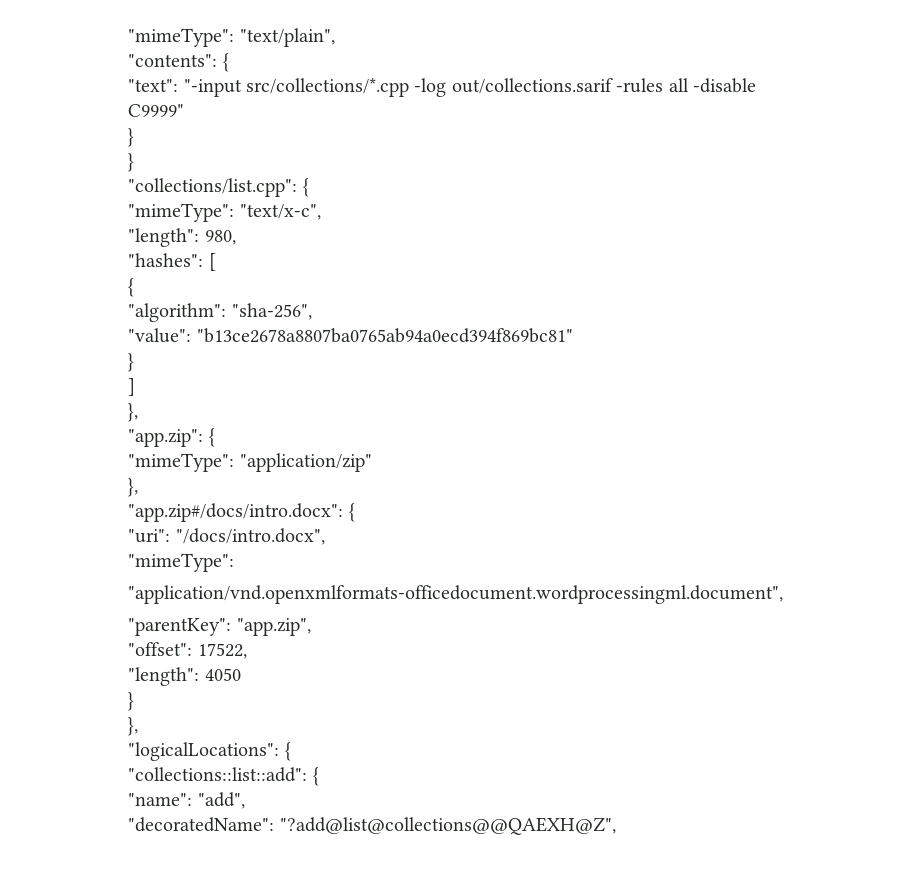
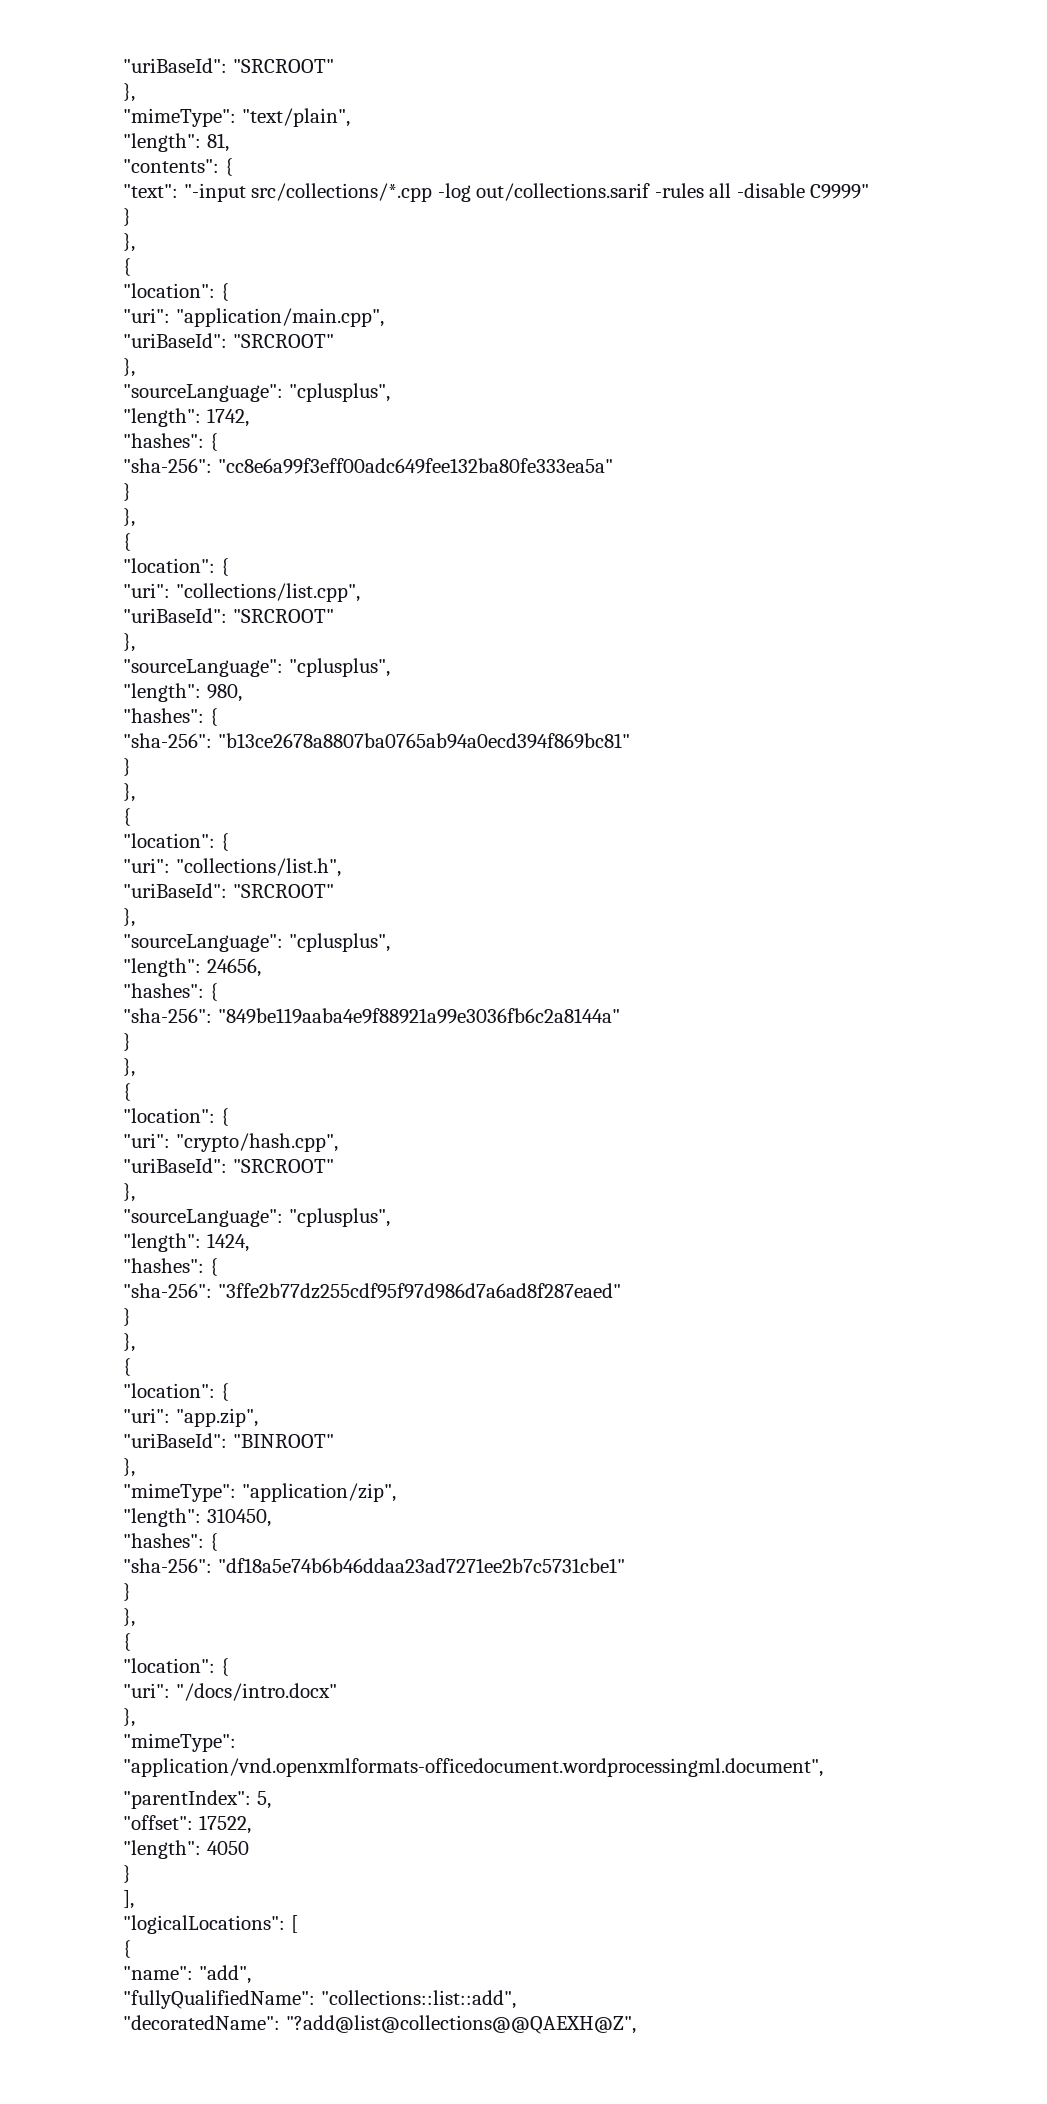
(128, 37) none -> [123,58,334,73] [123,83,136,102] "uriBaseId": "SRCROOT" // }, //
(335, 37) none -> [123,133,229,152] // "length": 81,
[128,153,135,172] [128,178,309,197] [128,203,321,222] // } // "collections/list.cpp": { // "mimeType": "text/x-c", -> [123,233,136,252] [123,258,132,276] [123,283,229,301] [123,308,384,327] [123,333,334,348] [123,358,136,377] [123,383,390,402] [123,408,249,427] [123,433,218,451] [123,458,613,474] [123,483,132,501] [123,508,136,527] [123,533,132,551] [123,558,229,576] [123,583,360,602] [123,608,334,623] [123,633,136,652] [123,658,390,677] // }, // { // "location": { // "uri": "application/main.cpp", // "uriBaseId": "SRCROOT" // }, // "sourceLanguage": "cplusplus", // "length": 1742, // "hashes": { // "sha-256": "cc8e6a99f3eff00adc649fee132ba80fe333ea5a" // } // }, // { // "location": { // "uri": "collections/list.cpp", // "uriBaseId": "SRCROOT" // }, // "sourceLanguage": "cplusplus",
[208,253,216,271] [128,278,135,297] [128,303,312,322] [128,328,192,343] [ // { // "algorithm": "sha-256", // "value": -> [209,708,218,726] [123,733,213,748] { // "sha-256":
[128,378,136,396] [128,403,139,422] [128,428,215,447] [128,453,372,472] [128,478,139,497] [128,503,355,522] [128,528,325,545] ] // }, // "app.zip": { // "mimeType": "application/zip" // }, // "app.zip#/docs/intro.docx": { // "uri": "/docs/intro.docx", -> [123,783,136,802] [123,808,132,826] [123,833,229,851] [123,858,341,877] [123,883,334,898] [123,908,136,927] [123,933,390,952] [123,958,261,977] [123,983,218,1001] [123,1008,620,1024] [123,1033,132,1051] [123,1058,136,1077] [123,1083,132,1101] [123,1108,229,1126] [123,1133,338,1152] [123,1158,334,1173] [123,1183,136,1202] [123,1208,390,1227] [123,1233,249,1252] [123,1258,218,1276] [123,1283,621,1299] [123,1308,132,1326] [123,1333,136,1352] [123,1358,132,1376] [123,1383,229,1401] [123,1408,258,1427] [123,1433,334,1448] [123,1458,136,1477] [123,1483,396,1502] [123,1508,271,1527] [123,1533,218,1551] [123,1558,625,1573] [123,1583,132,1601] [123,1608,136,1627] [123,1633,132,1651] [123,1658,229,1676] [123,1683,337,1701] [123,1708,136,1727] }, // { // "location": { // "uri": "collections/list.h", // "uriBaseId": "SRCROOT" // }, // "sourceLanguage": "cplusplus", // "length": 24656, // "hashes": { // "sha-256": "849be119aaba4e9f88921a99e3036fb6c2a8144a" // } // }, // { // "location": { // "uri": "crypto/hash.cpp", // "uriBaseId": "SRCROOT" // }, // "sourceLanguage": "cplusplus", // "length": 1424, // "hashes": { // "sha-256": "3ffe2b77dz255cdf95f97d986d7a6ad8f287eaed" // } // }, // { // "location": { // "uri": "app.zip", // "uriBaseId": "BINROOT" // }, // "mimeType": "application/zip", // "length": 310450, // "hashes": { // "sha-256": "df18a5e74b6b46ddaa23ad7271ee2b7c5731cbe1" // } // }, // { // "location": { // "uri": "/docs/intro.docx" // },
[128,618,311,636] "parentKey": "app.zip", -> [123,1790,271,1809] "parentIndex": 5,
[128,717,139,736] }, -> [123,1890,135,1909] ],
[284,742,291,761] [128,767,308,782] { // "collections::list::add": -> [290,1915,298,1933] [ //
(245, 800) none -> [123,1990,516,2009] // "fullyQualifiedName": "collections::list::add",

